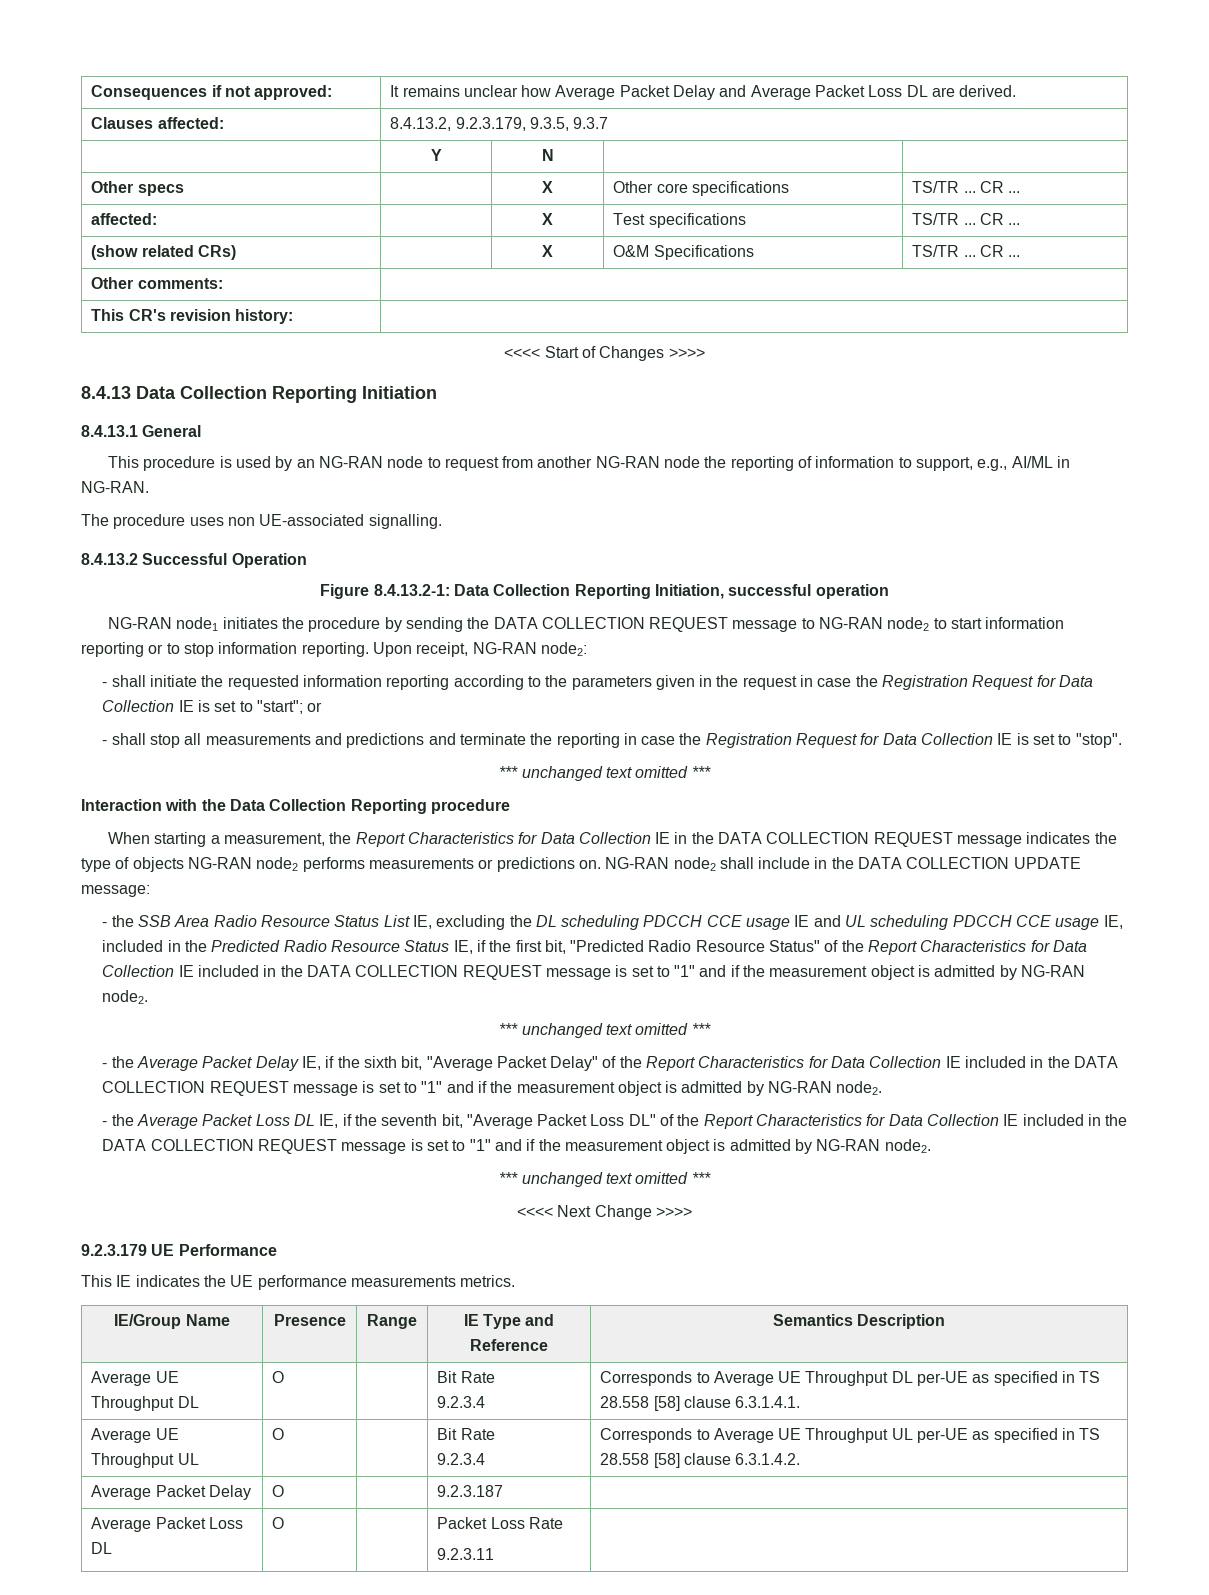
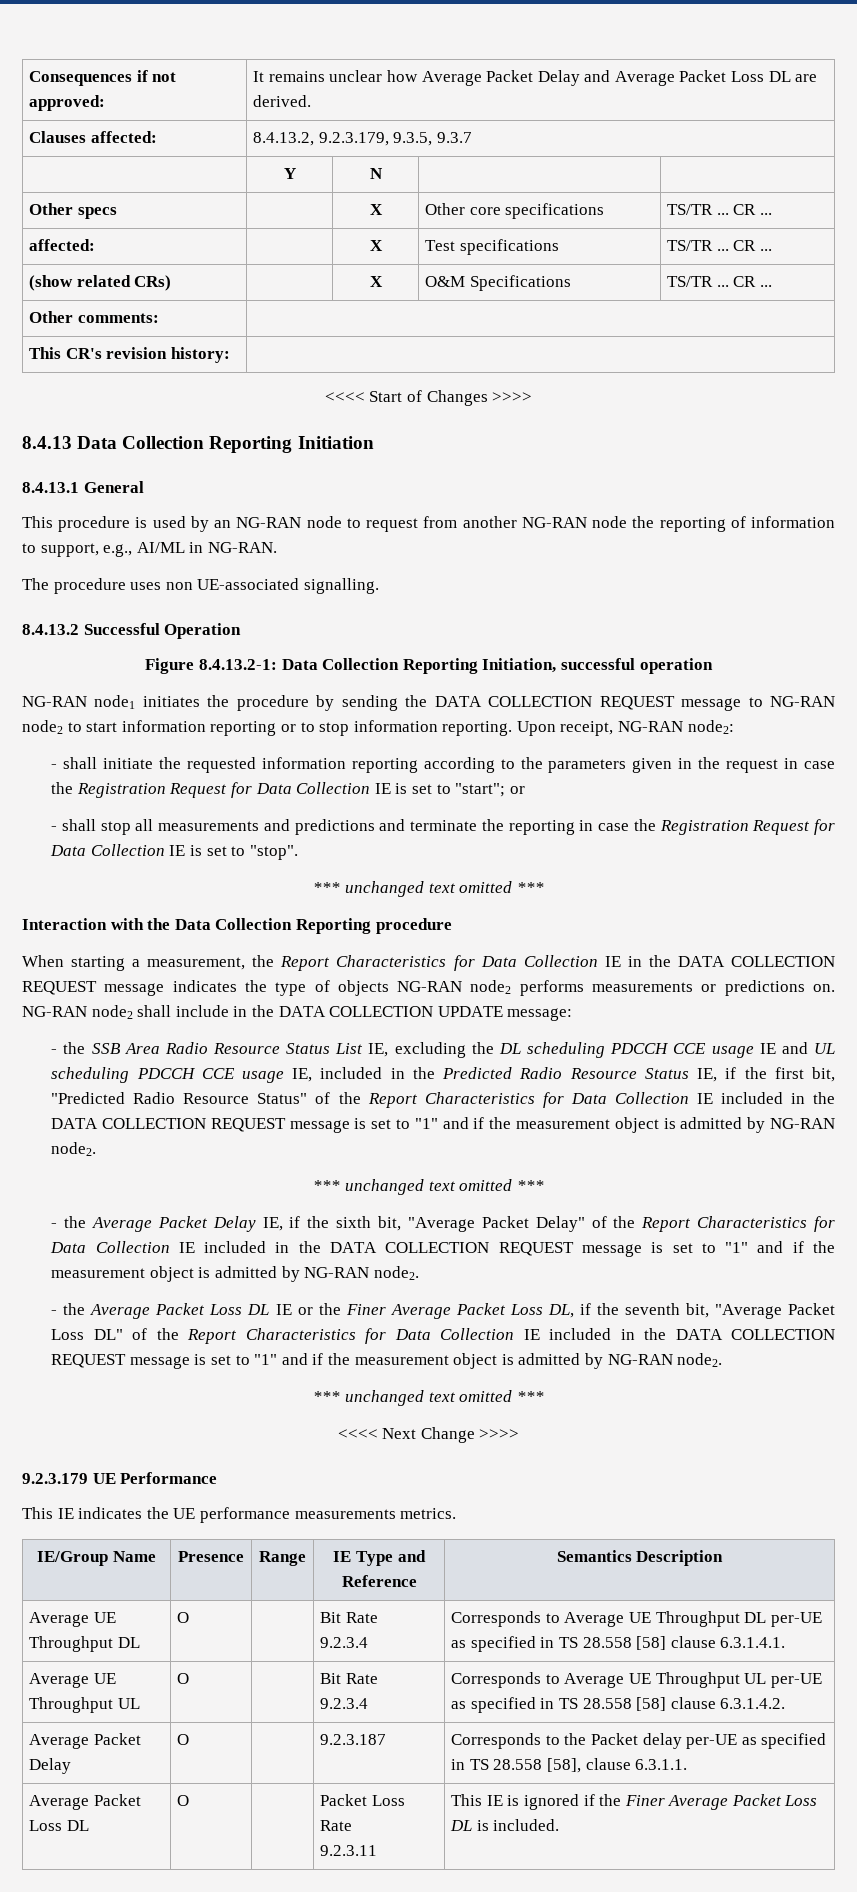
[319,1114,339,1128] IE, -> [275,1303,574,1319] IE or the Finer Average Packet Loss DL,
(504, 1491) none -> [451,1733,827,1749] [451,1758,688,1773] Corresponds to the Packet delay per-UE as specified in TS 28.558 [58], clause 6.3.1.1.
(495, 1554) none -> [451,1794,818,1810] [450,1819,560,1831] This IE is ignored if the Finer Average Packet Loss DL is included.

